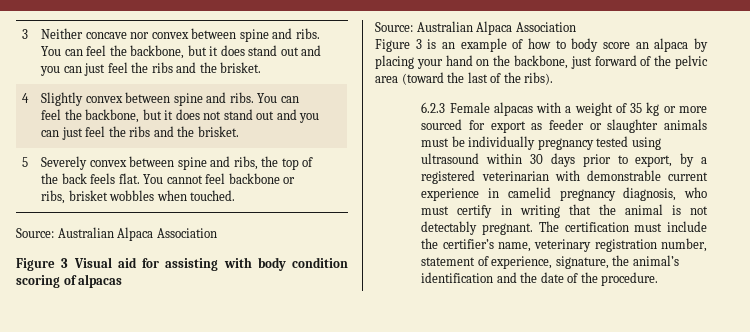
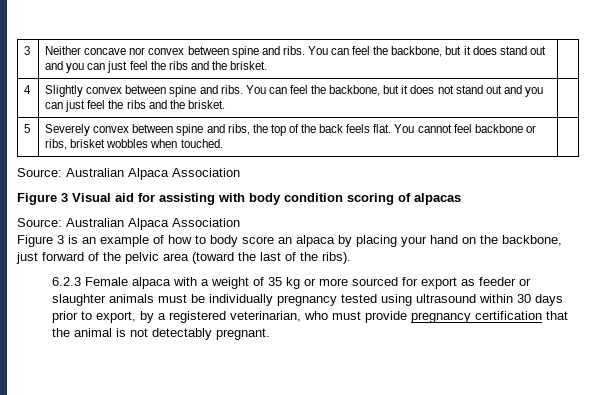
[493,102,533,116] alpacas -> [132,277,172,289] alpaca
[481,170,708,181] [421,187,707,201] [421,205,560,218] veterinarian with demonstrable current experience in camelid pregnancy diagnosis, who must certify in writing -> [230,311,543,323] veterinarian, who must provide pregnancy certification
[538,221,707,232] [421,238,707,252] [421,255,679,269] [421,272,659,286] The certification must include the certifier’s name, veterinary registration number, statement of experience, signature, the animal’s identification and the date of the procedure. -> (271, 334) none

